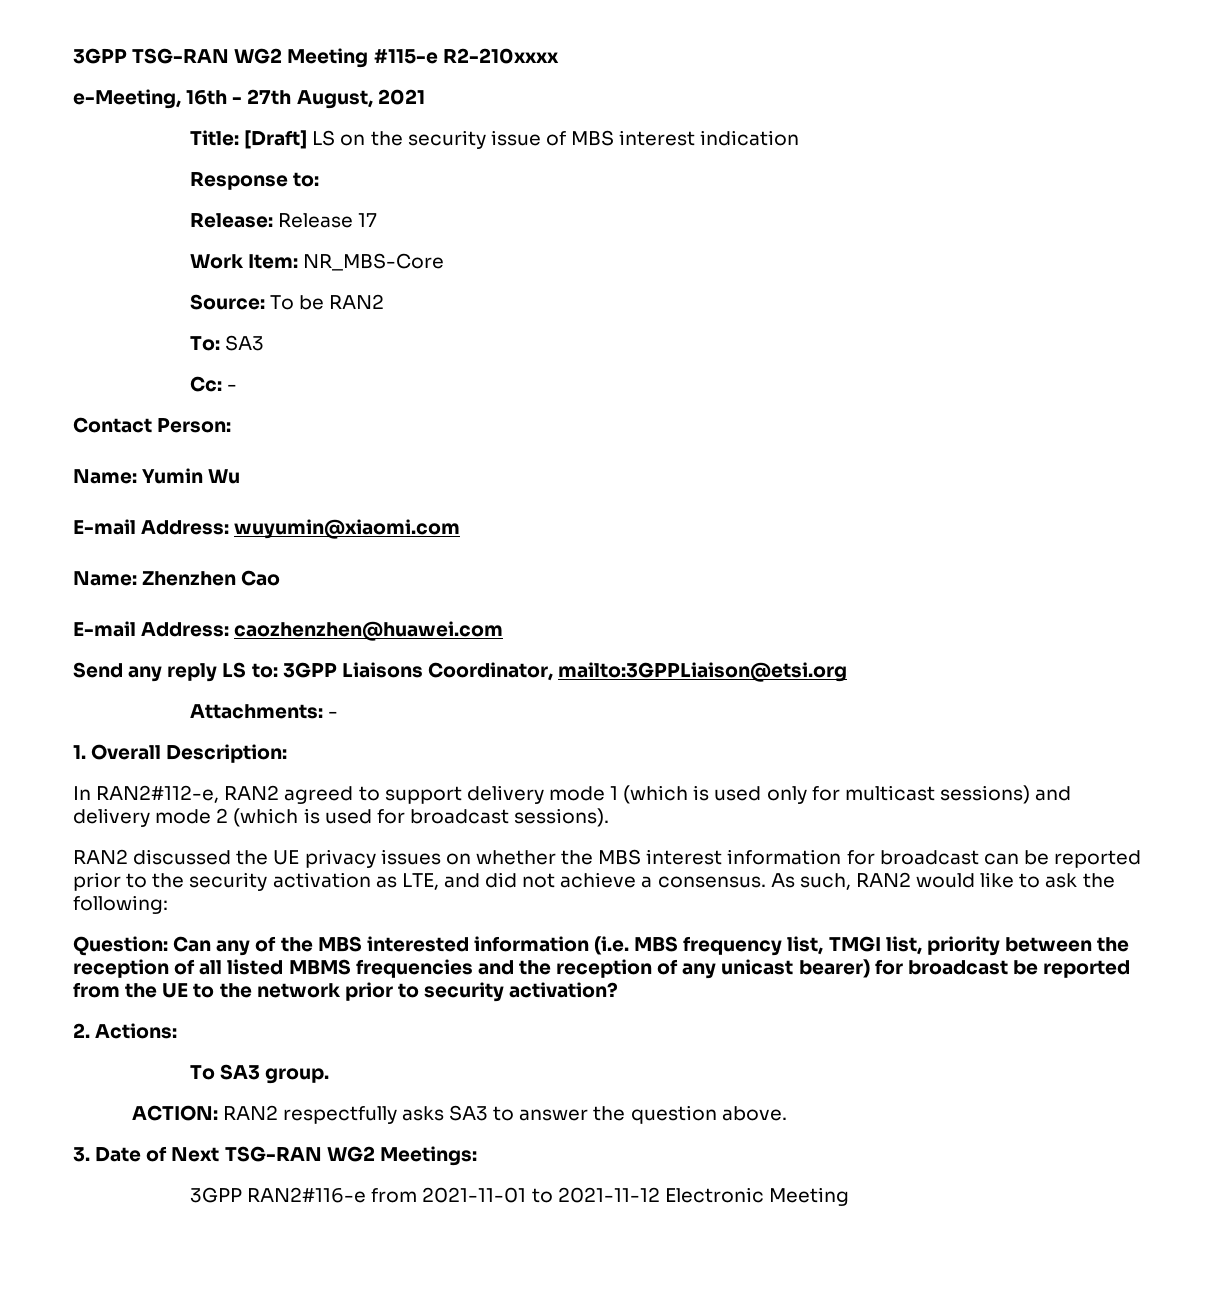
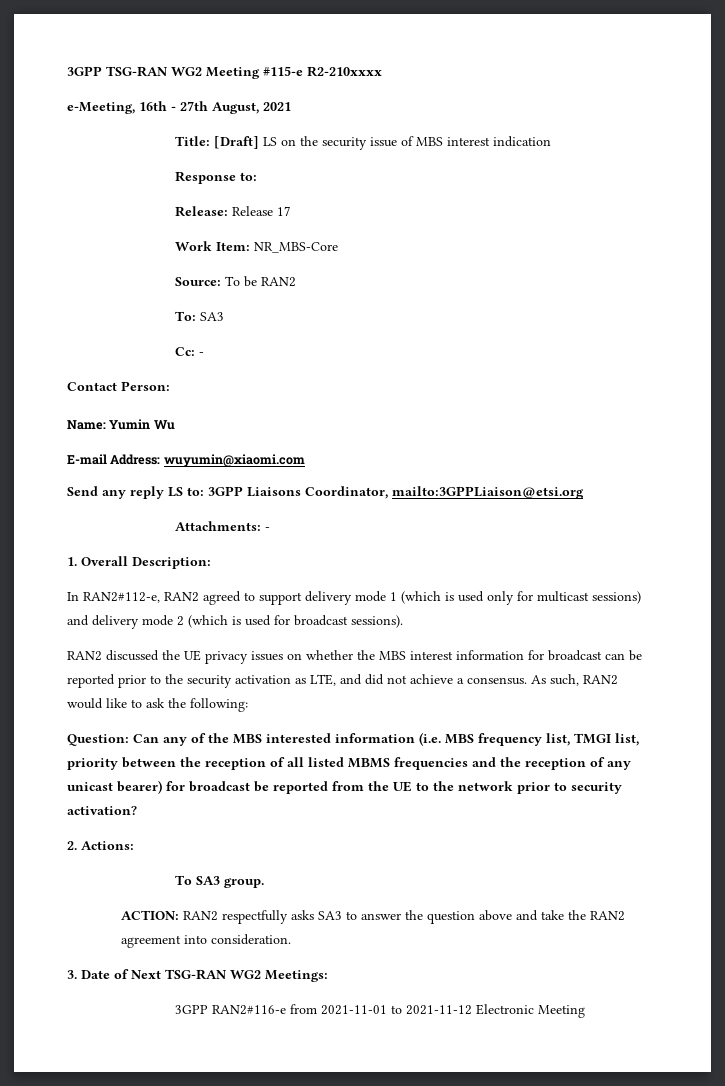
[73,570,281,586] [73,621,504,641] // Name: Zhenzhen Cao // E-mail Address: caozhenzhen@huawei.com -> (305, 460) none
[721,1106,787,1121] above. -> [478,910,625,921] [120,934,291,948] above and take the RAN2 agreement into consideration.

